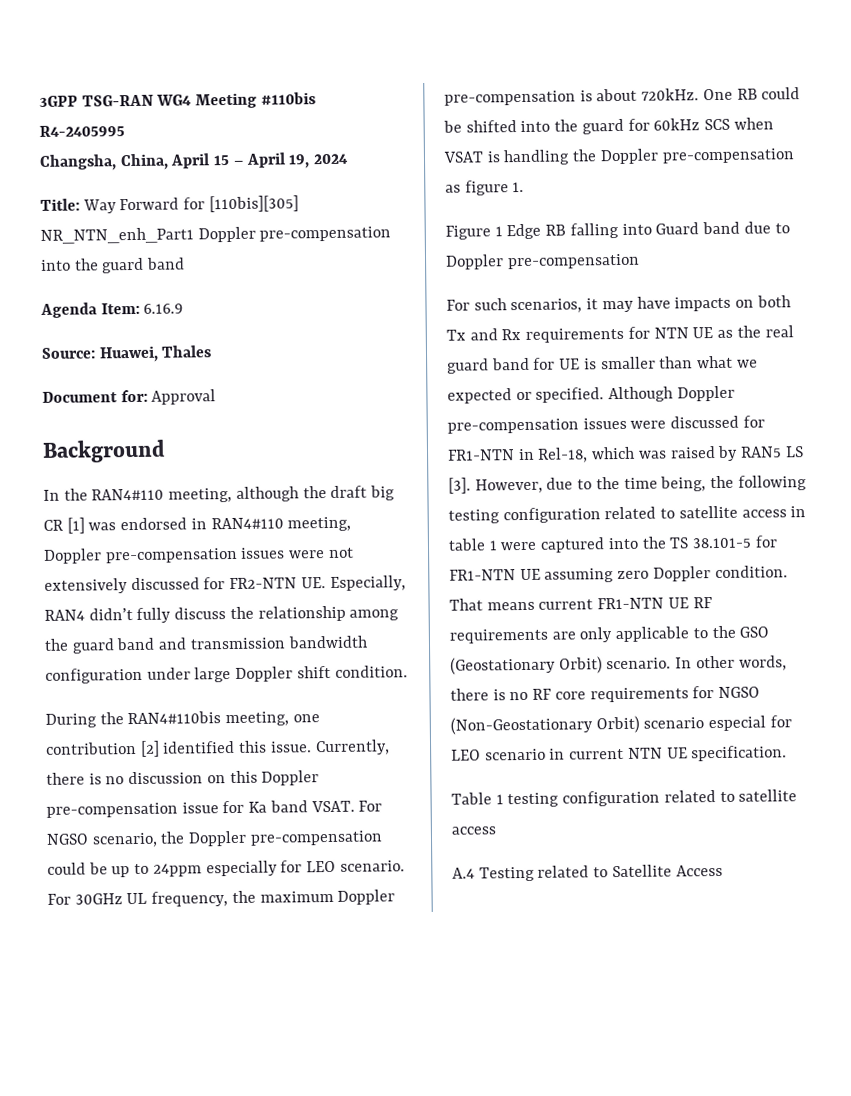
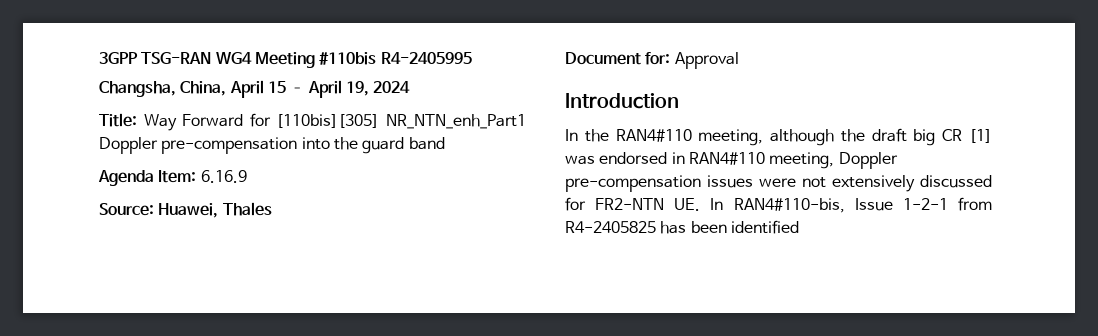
[42,439,166,463] Background -> [565,93,679,109] Introduction
[329,575,406,591] [44,605,400,623] [44,635,368,654] [45,665,408,684] [45,711,320,728] [45,739,390,757] [46,770,320,786] [46,800,383,818] [46,830,383,848] [47,860,405,878] [47,889,396,907] [444,87,801,106] [443,117,774,135] [443,148,795,166] [445,180,525,196] [445,221,790,240] [445,253,640,270] [446,295,791,314] [446,325,794,343] [447,355,758,374] [447,385,735,404] [447,415,765,434] [447,445,804,463] [448,475,807,494] [448,505,807,524] [448,535,778,553] [449,565,788,583] [449,597,713,611] [449,625,770,644] [450,655,787,675] [450,686,761,703] [450,715,792,735] [451,745,788,762] [451,789,798,808] [451,826,496,835] [452,864,723,882] Especially, RAN4 didn’t fully discuss the relationship among the guard band and transmission bandwidth configuration under large Doppler shift condition. // During the RAN4#110bis meeting, one contribution [2] identified this issue. Currently, there is no discussion on this Doppler pre-compensation issue for Ka band VSAT. For NGSO scenario, the Doppler pre-compensation could be up to 24ppm especially for LEO scenario. For 30GHz UL frequency, the maximum Doppler pre-compensation is about 720kHz. One RB could be shifted into the guard for 60kHz SCS when VSAT is handling the Doppler pre-compensation as figure 1. // Figure 1 Edge RB falling into Guard band due to Doppler pre-compensation // For such scenarios, it may have impacts on both Tx and Rx requirements for NTN UE as the real guard band for UE is smaller than what we expected or specified. Although Doppler pre-compensation issues were discussed for FR1-NTN in Rel-18, which was raised by RAN5 LS [3]. However, due to the time being, the following testing configuration related to satellite access in table 1 were captured into the TS 38.101-5 for FR1-NTN UE assuming zero Doppler condition. That means current FR1-NTN UE RF requirements are only applicable to the GSO (Geostationary Orbit) scenario. In other words, there is no RF core requirements for NGSO (Non-Geostationary Orbit) scenario especial for LEO scenario in current NTN UE specification. // Table 1 testing configuration related to satellite access // A.4 Testing related to Satellite Access -> [710,197,992,213] [565,220,799,234] In RAN4#110-bis, Issue 1-2-1 from R4-2405825 has been identified

